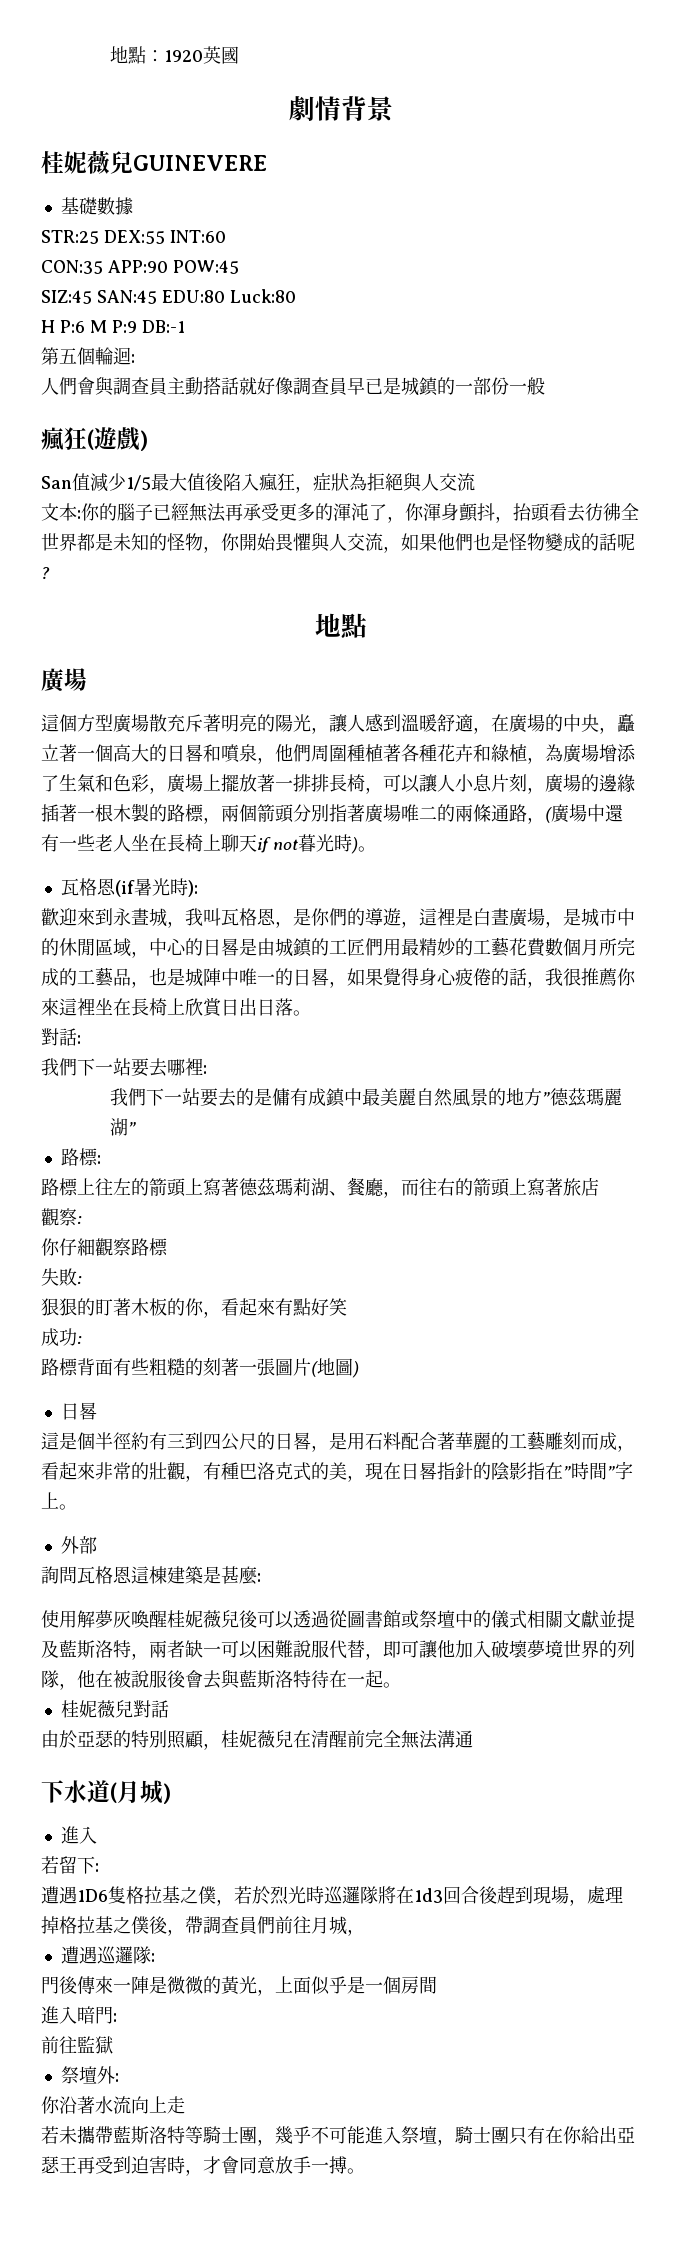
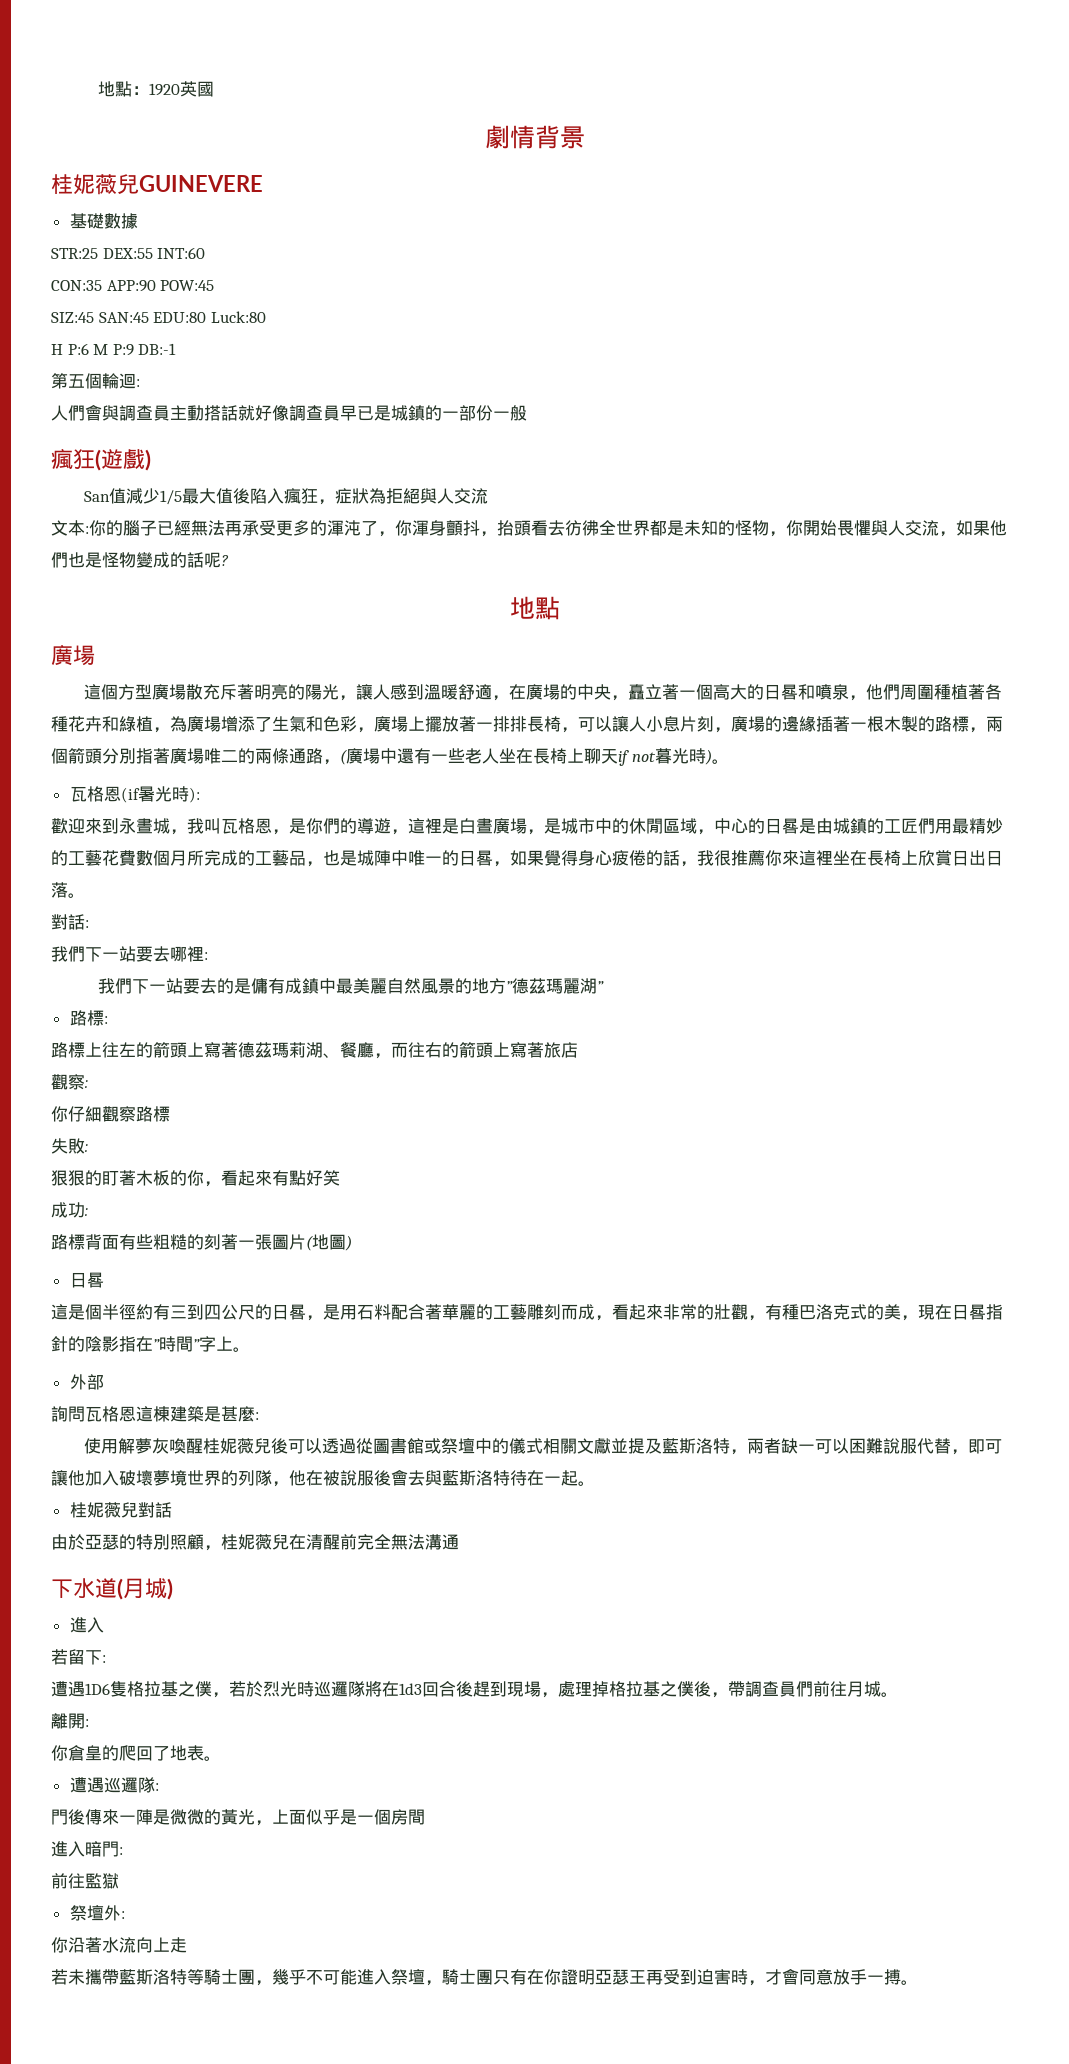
[347,1929,365,1936] ， -> [881,1692,898,1697] [51,1713,89,1729] [51,1745,221,1761] 。 // 離開: // 你倉皇的爬回了地表。
[581,2126,617,2144] 給出 -> [561,1969,595,1985] 證明

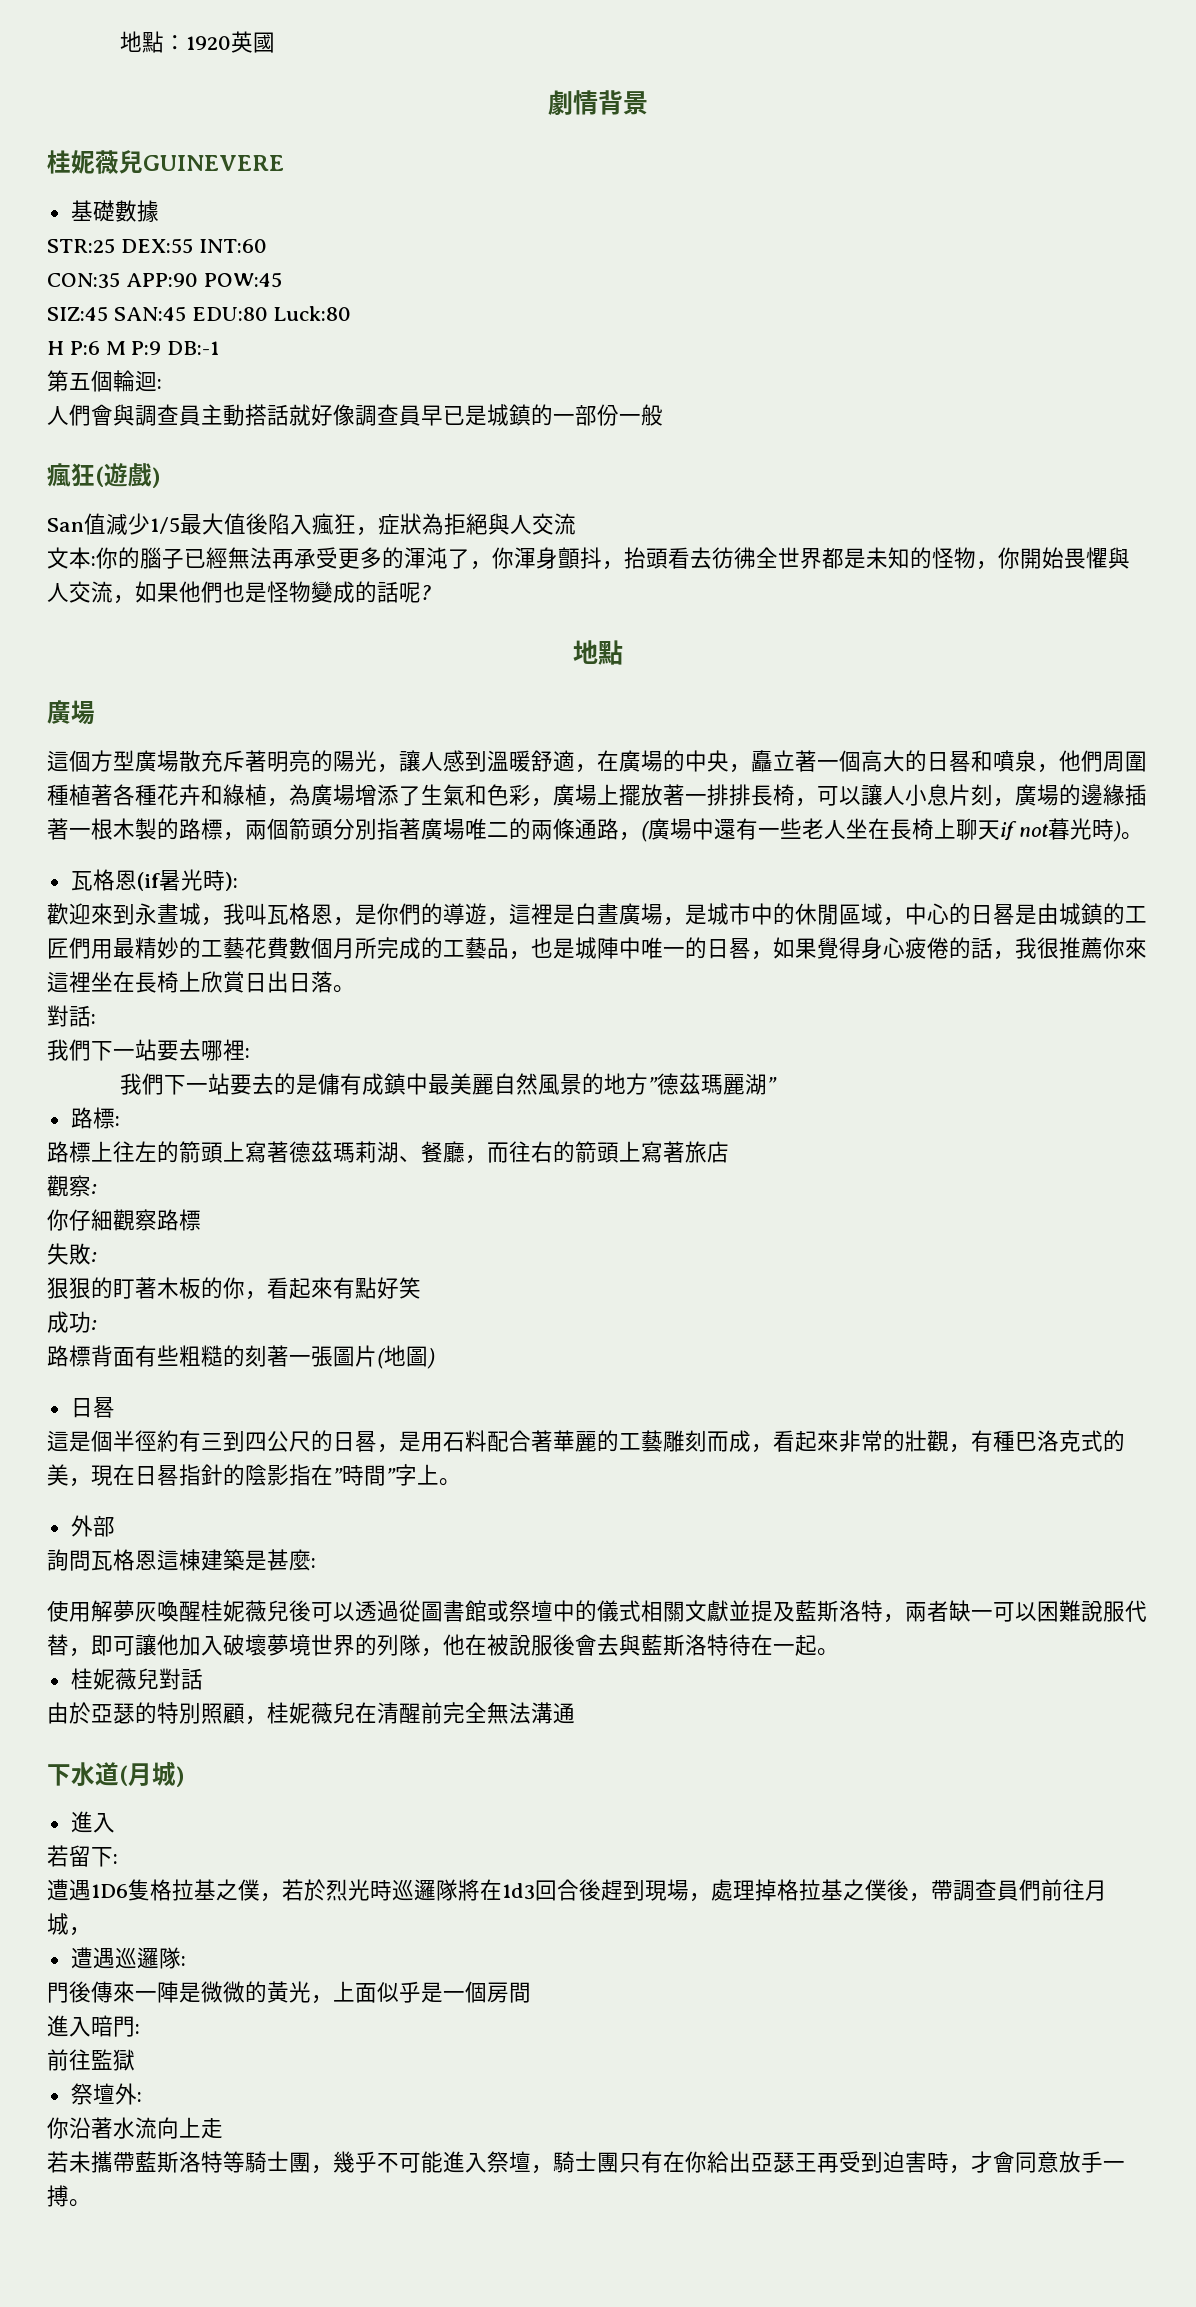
[881,1692,898,1697] [51,1713,89,1729] [51,1745,221,1761] 。 // 離開: // 你倉皇的爬回了地表。 -> [69,1927,91,1936] ，
[561,1969,595,1985] 證明 -> [707,2151,751,2173] 給出

